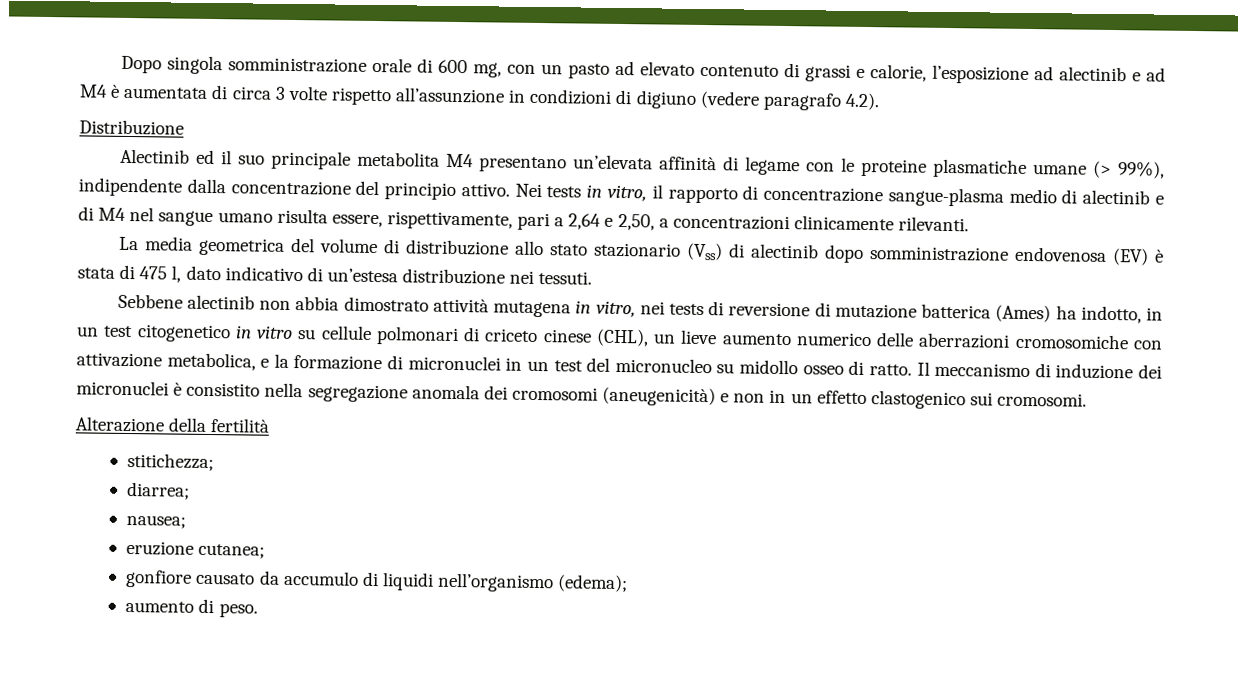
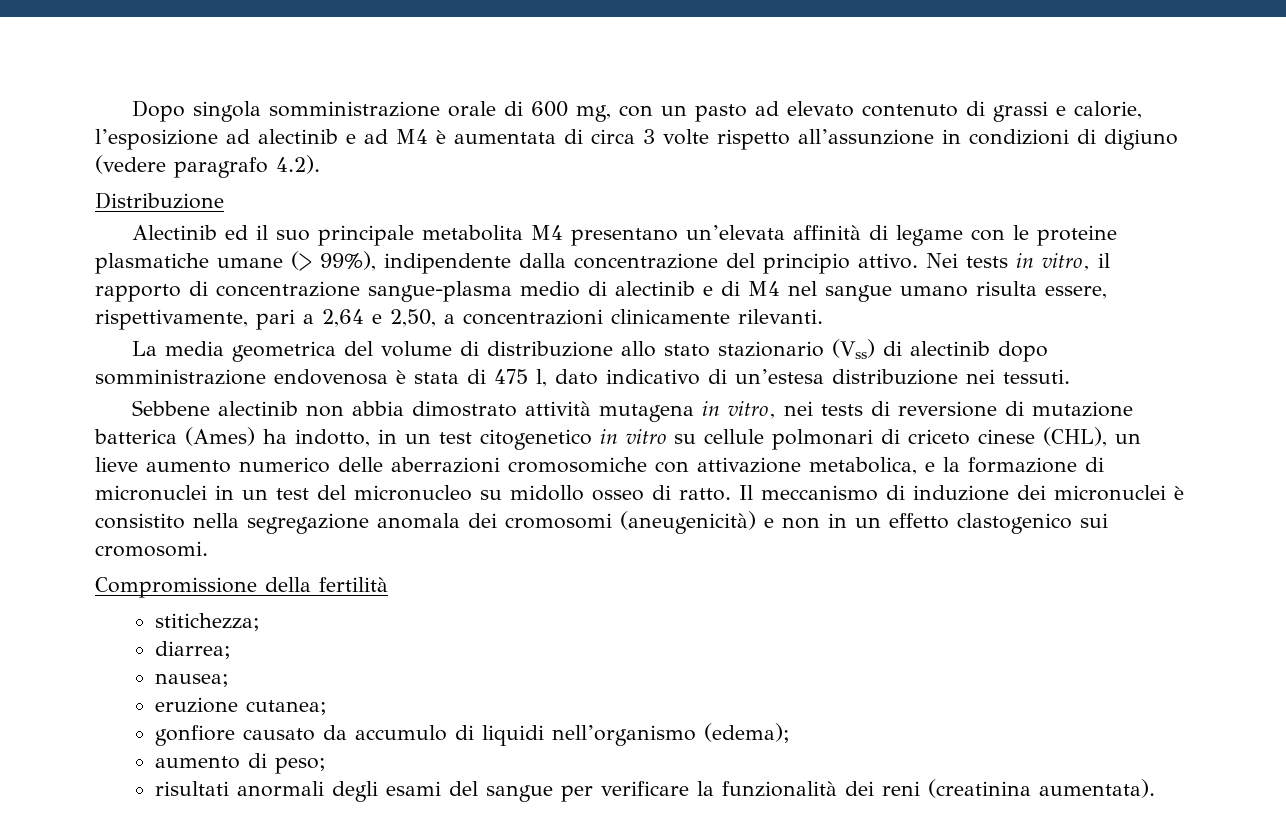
[1111,248,1149,266] (EV) -> (388, 377) none
[75,416,165,433] Alterazione -> [95,577,257,598] Compromissione
[218,603,258,618] peso. -> [275,757,327,774] [155,779,1156,802] peso; // risultati anormali degli esami del sangue per verificare la funzionalità dei reni (creatinina aumentata).

